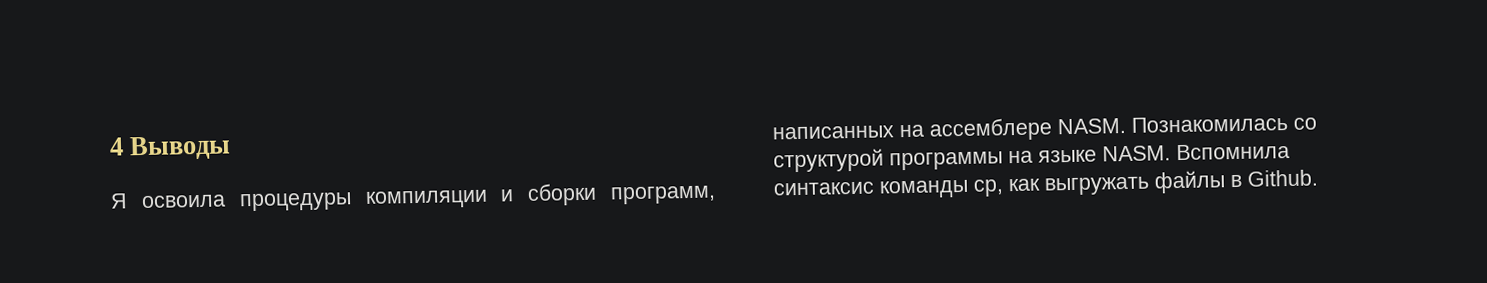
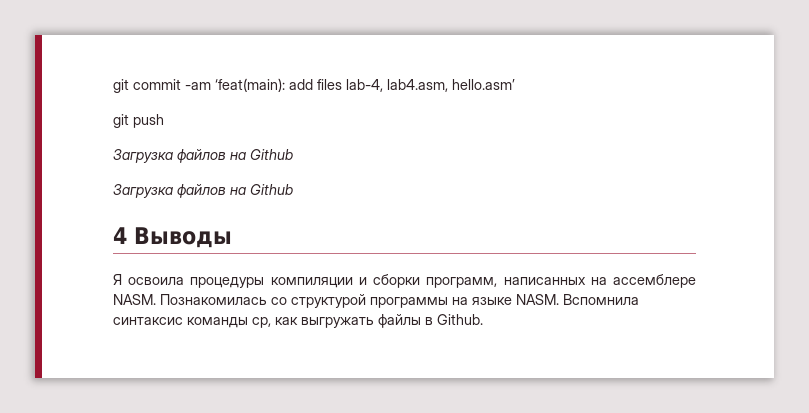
(109, 146) none -> [113,78,515,93] [113,114,164,128] [113,149,293,163] [113,184,293,198] git commit -am ‘feat(main): add files lab-4, lab4.asm, hello.asm’ // git push // Загрузка файлов на Github // Загрузка файлов на Github //

